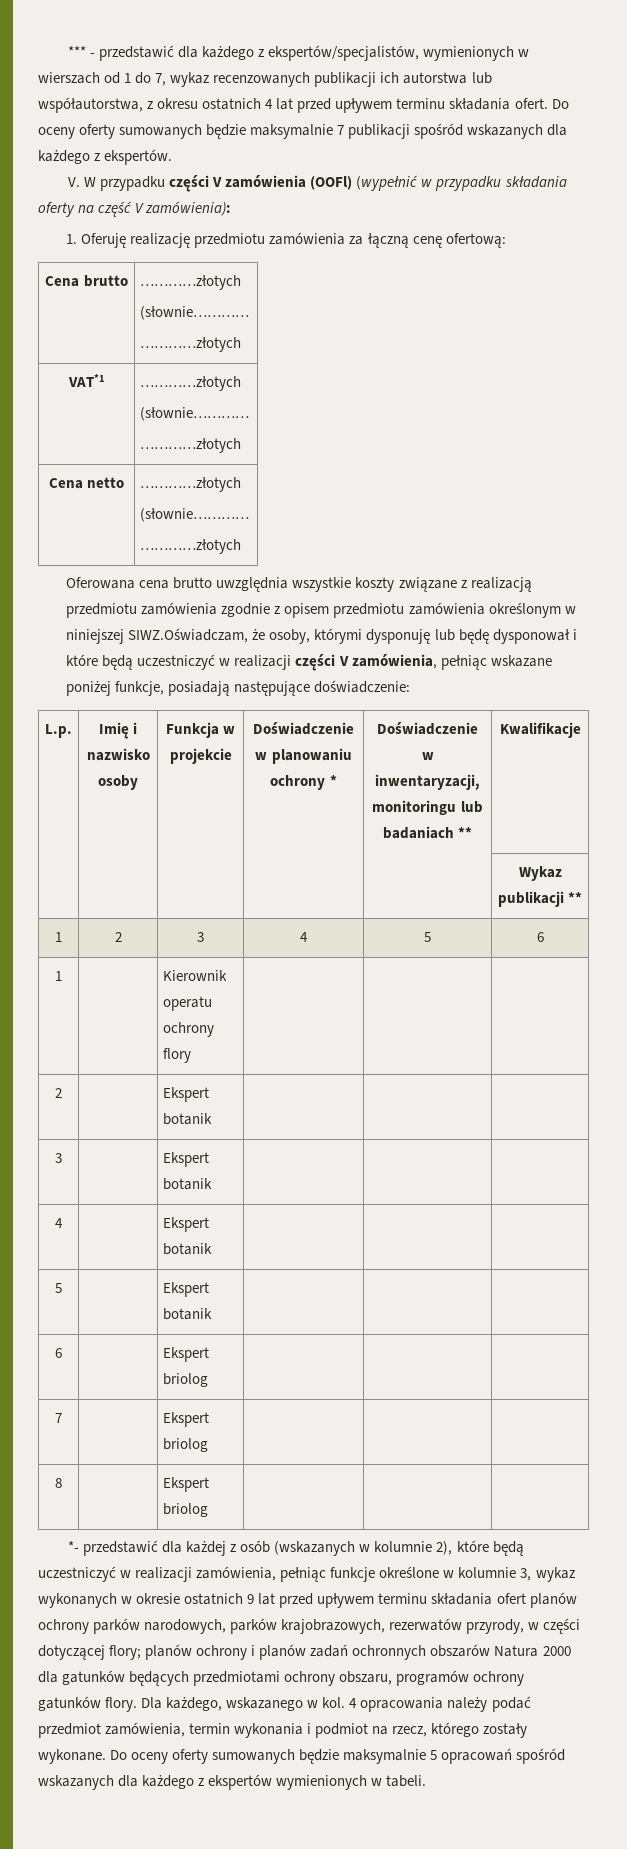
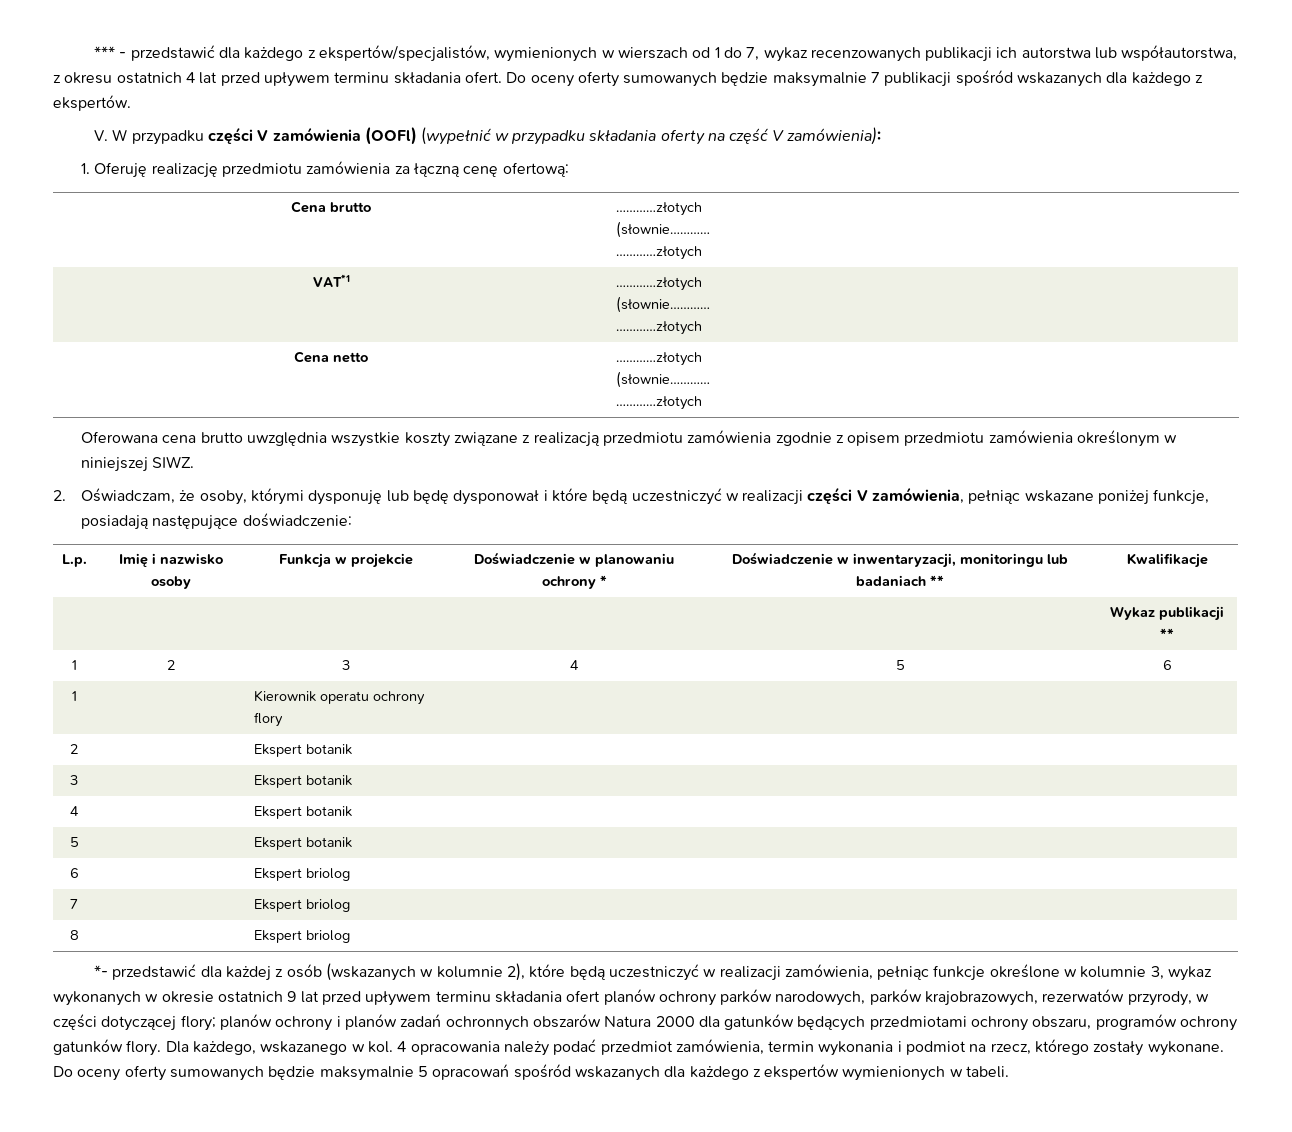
[128,628,249,643] SIWZ.Oświadczam, -> [152,456,195,468] [53,488,176,504] SIWZ. // 2. Oświadczam,

